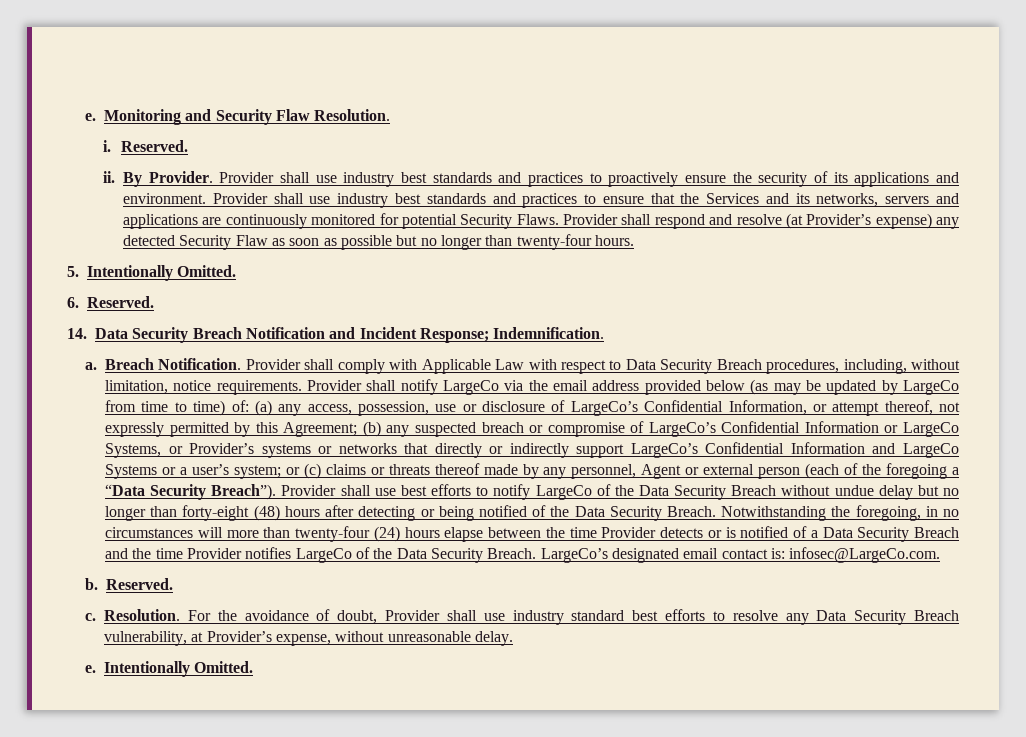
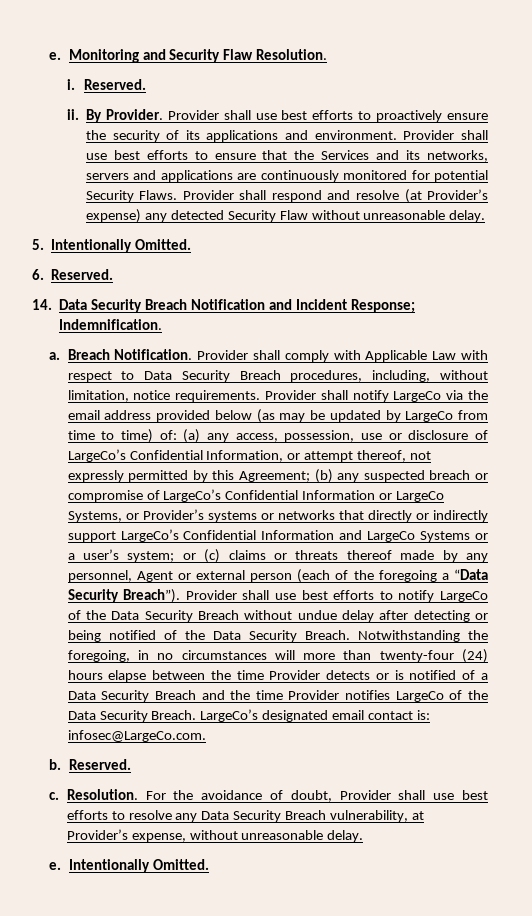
[343,172,584,187] industry best standards and practices -> [281,110,354,120] best efforts
[337,193,578,208] industry best standards and practices -> [113,150,188,160] best efforts
[272,234,634,250] as soon as possible but no longer than twenty-four hours. -> [311,210,486,222] without unreasonable delay.
[917,485,959,496] [105,505,320,521] but no longer than forty-eight (48) hours -> (374, 616) none
[512,610,625,625] industry standard -> (455, 796) none

